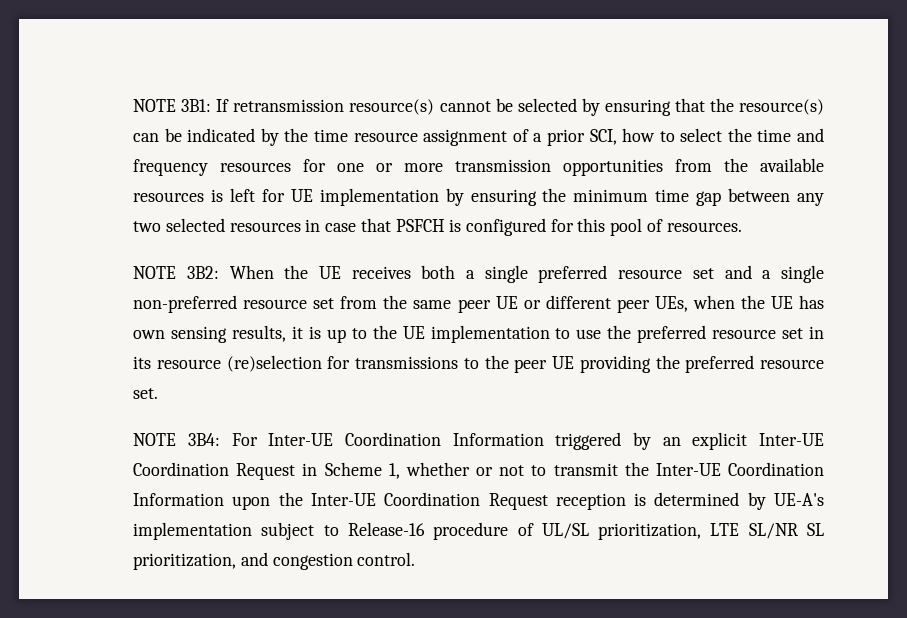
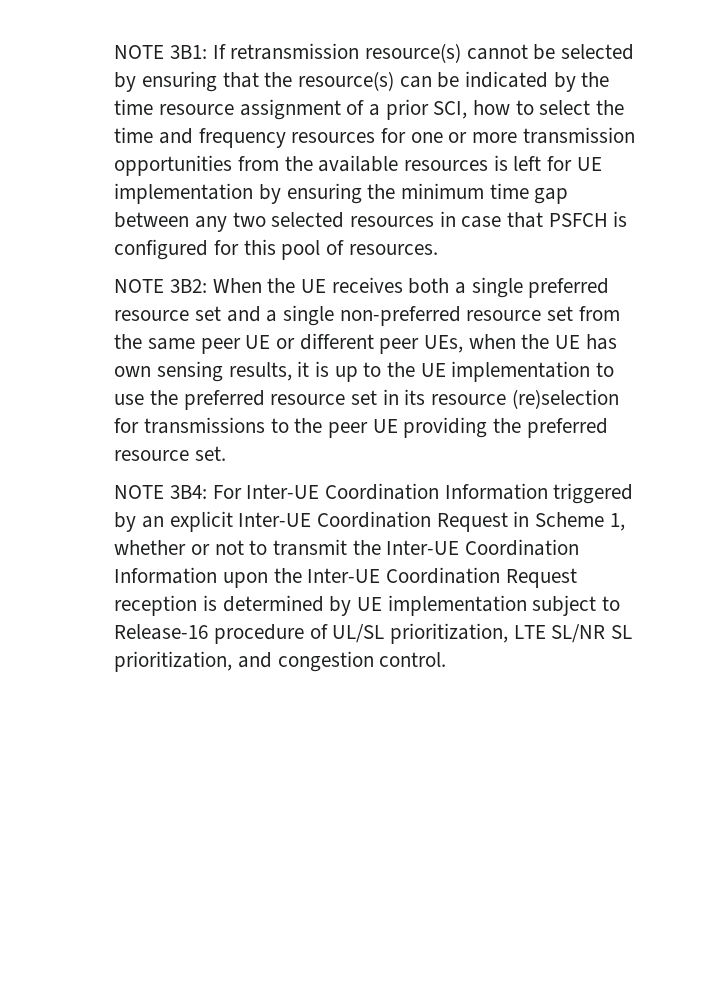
[774,493,825,506] UE-A's -> [356,597,382,611] UE

